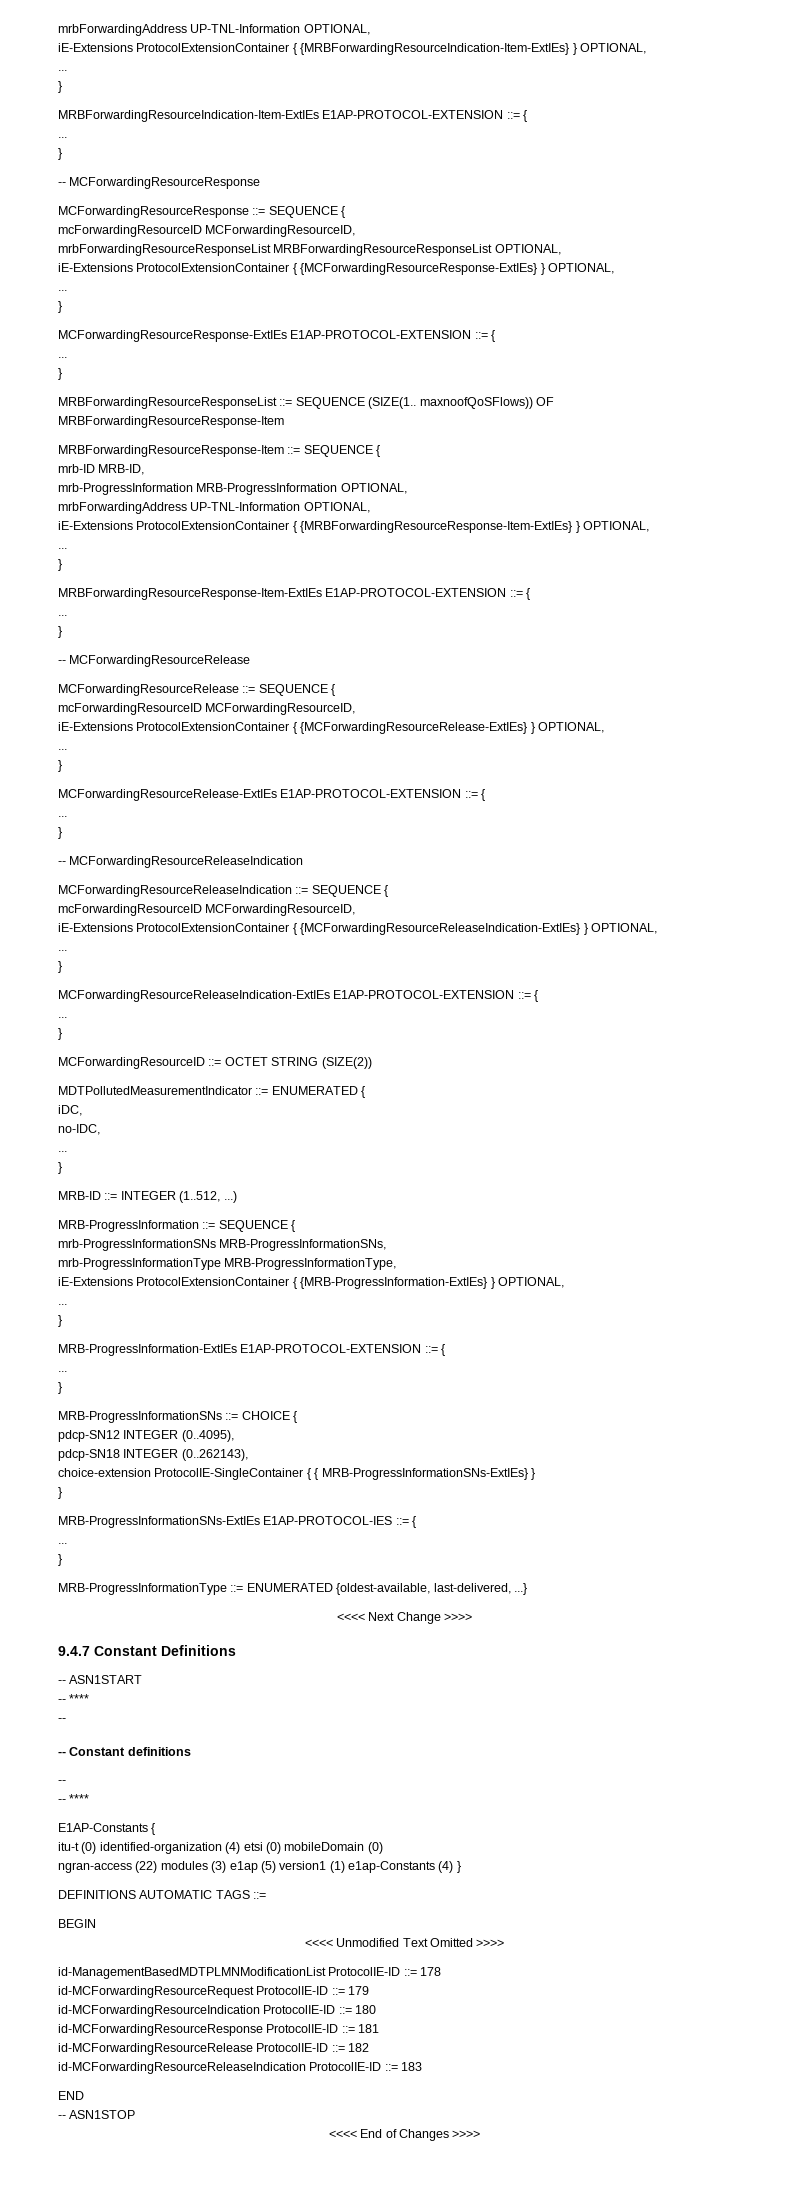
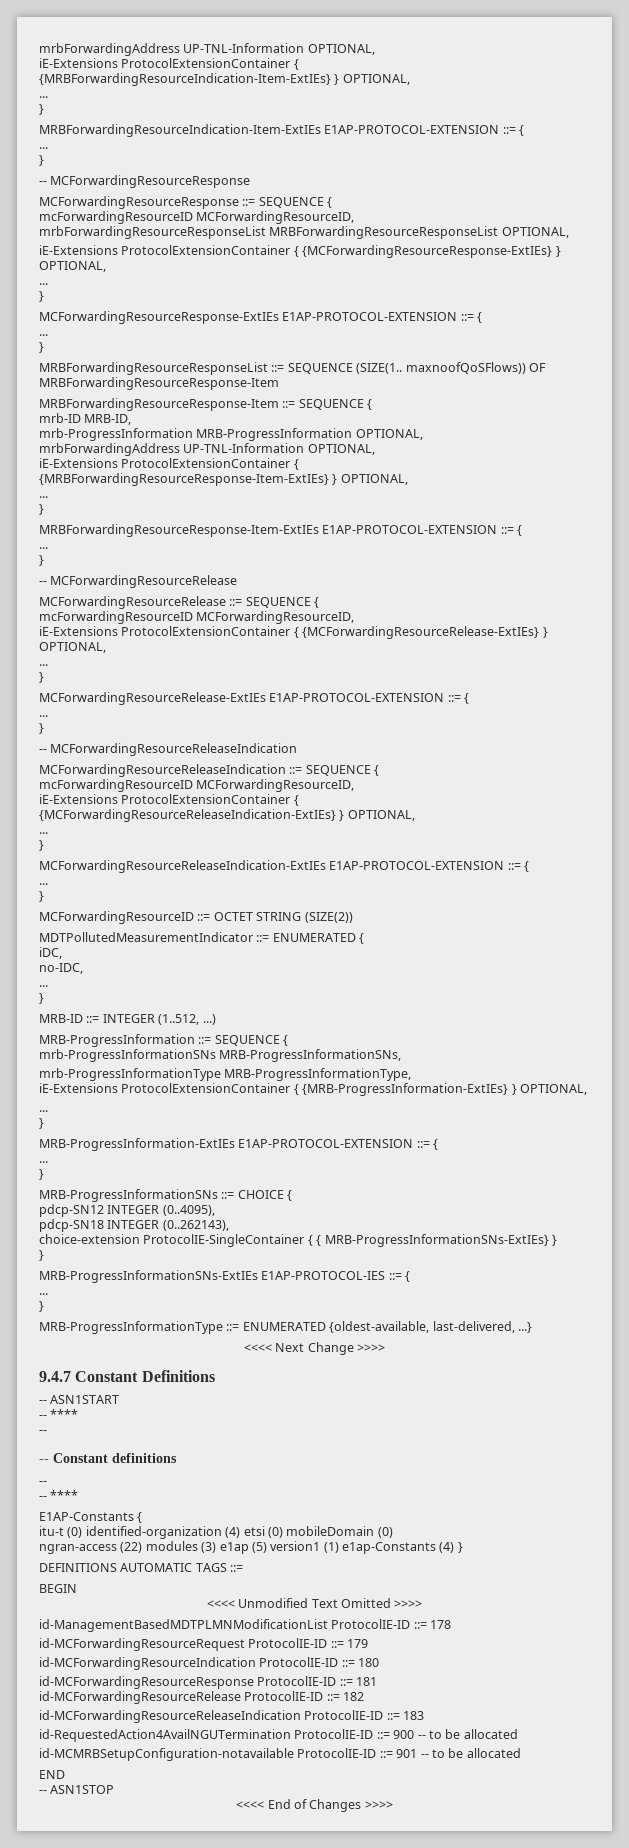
(423, 2066) none -> [39,1729,518,1742] [39,1748,521,1761] // id-RequestedAction4AvailNGUTermination ProtocolIE-ID ::= 900 -- to be allocated // id-MCMRBSetupConfiguration-notavailable ProtocolIE-ID ::= 901 -- to be allocated

